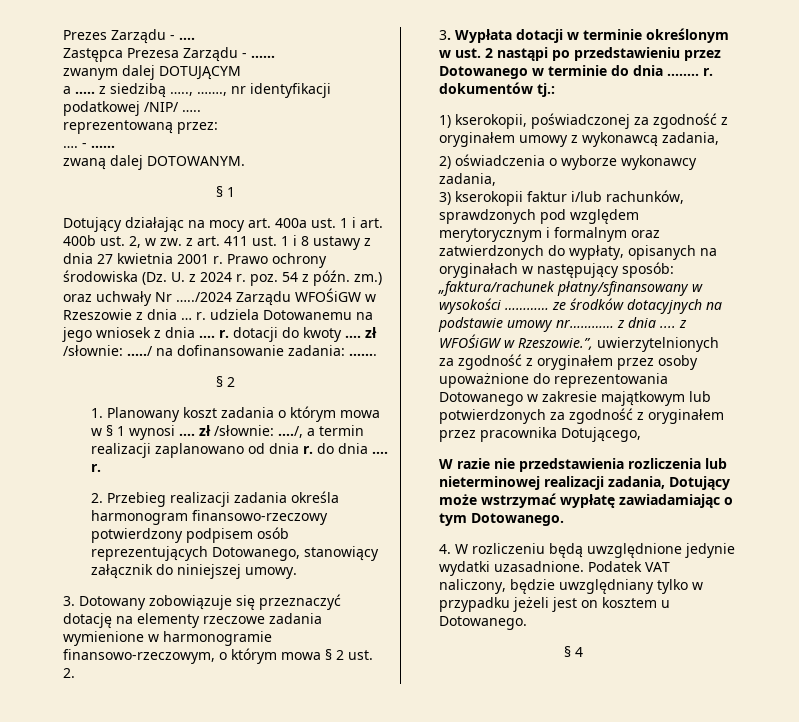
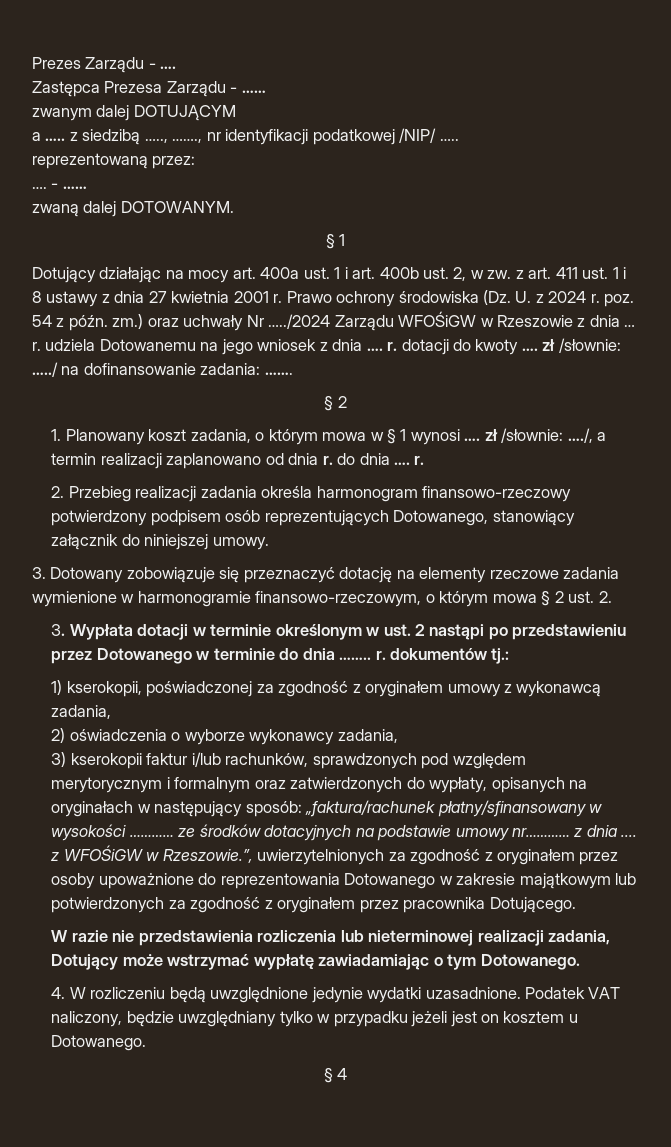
[220,407,274,418] zadania -> [190,429,251,443] zadania,
[560,427,641,442] Dotującego, -> [489,897,576,913] Dotującego.

